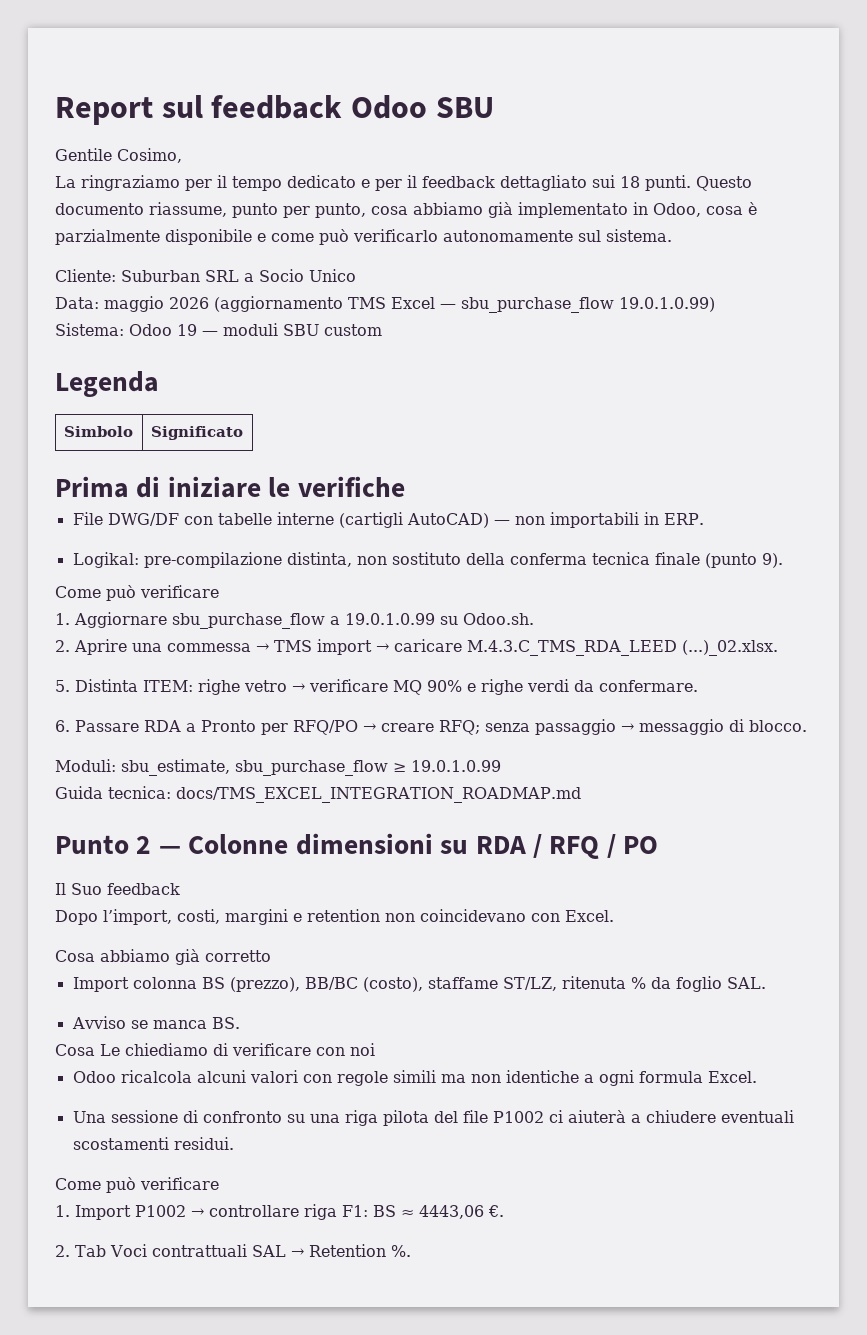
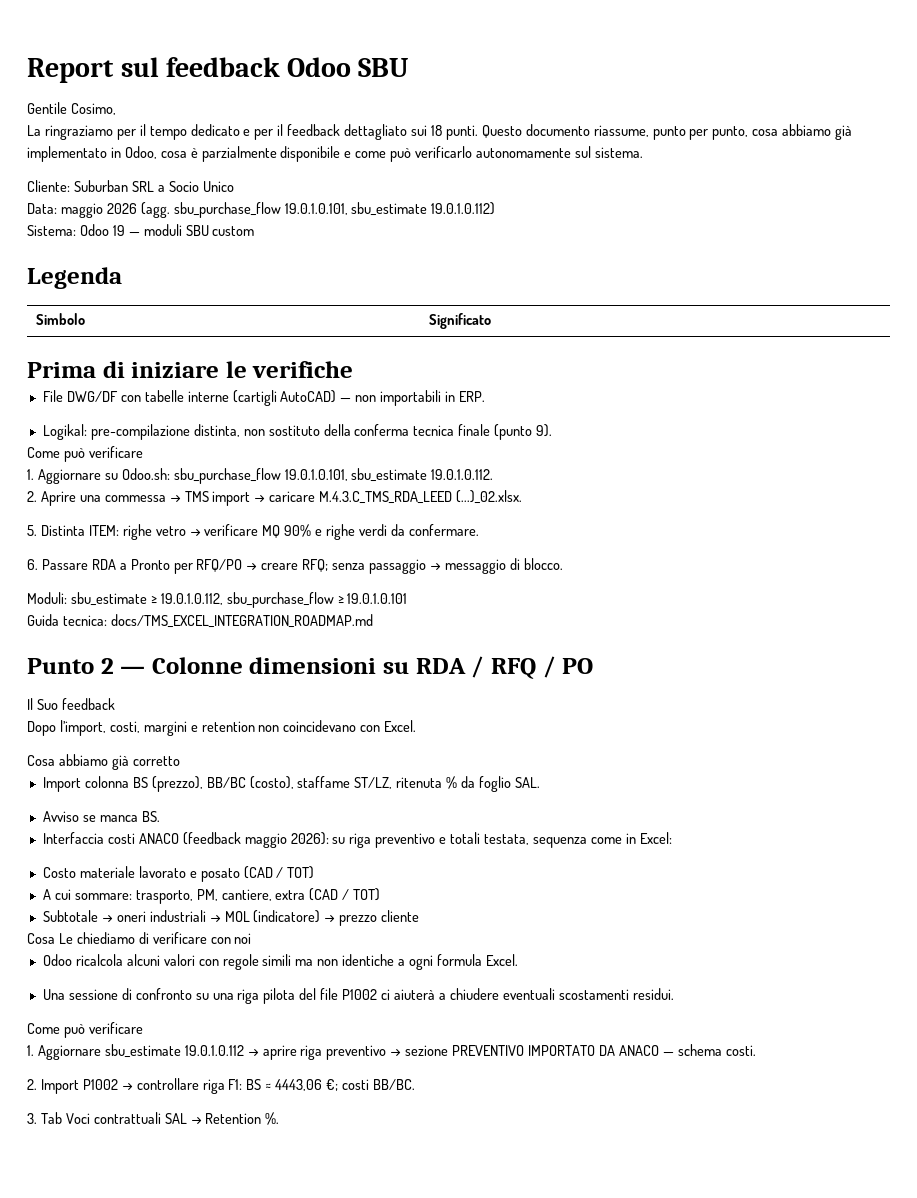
[214,296,715,313] (aggiornamento TMS Excel — sbu_purchase_flow 19.0.1.0.99) -> [140,202,496,218] (agg. sbu_purchase_flow 19.0.1.0.101, sbu_estimate 19.0.1.0.112)
[172,613,534,629] sbu_purchase_flow a 19.0.1.0.99 su Odoo.sh. -> [104,468,494,484] su Odoo.sh: sbu_purchase_flow 19.0.1.0.101, sbu_estimate 19.0.1.0.112.
[121,759,230,776] sbu_estimate, -> [70,592,223,606] sbu_estimate ≥ 19.0.1.0.112,
[411,760,501,772] 19.0.1.0.99 -> [347,593,408,604] 19.0.1.0.101
(240, 1023) none -> [42,832,672,848] [42,866,315,882] [42,888,381,904] [42,910,420,926] // Interfaccia costi ANACO (feedback maggio 2026): su riga preventivo e totali testata, sequenza come in Excel: // Costo materiale lavorato e posato (CAD / TOT) // A cui sommare: trasporto, PM, cantiere, extra (CAD / TOT) // Subtotale → oneri industriali → MOL (indicatore) → prezzo cliente
(70, 1211) none -> [37,1044,756,1060] [27,1079,37,1090] Aggiornare sbu_estimate 19.0.1.0.112 → aprire riga preventivo → sezione PREVENTIVO IMPORTATO DA ANACO — schema costi. // 2.
[488,1205,504,1217] [55,1245,70,1257] €. // 2. -> [326,1079,415,1091] [27,1113,37,1124] €; costi BB/BC. // 3.

